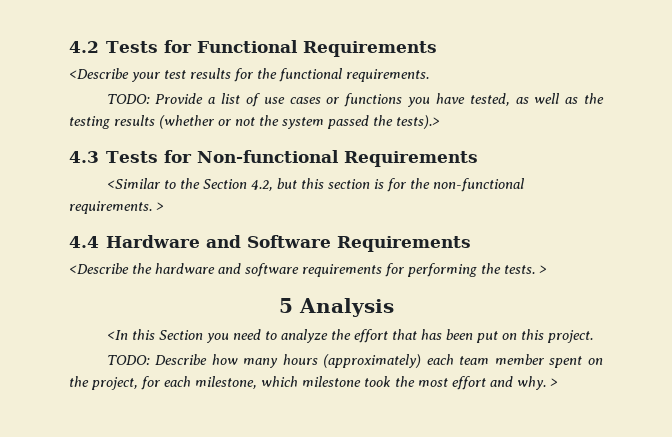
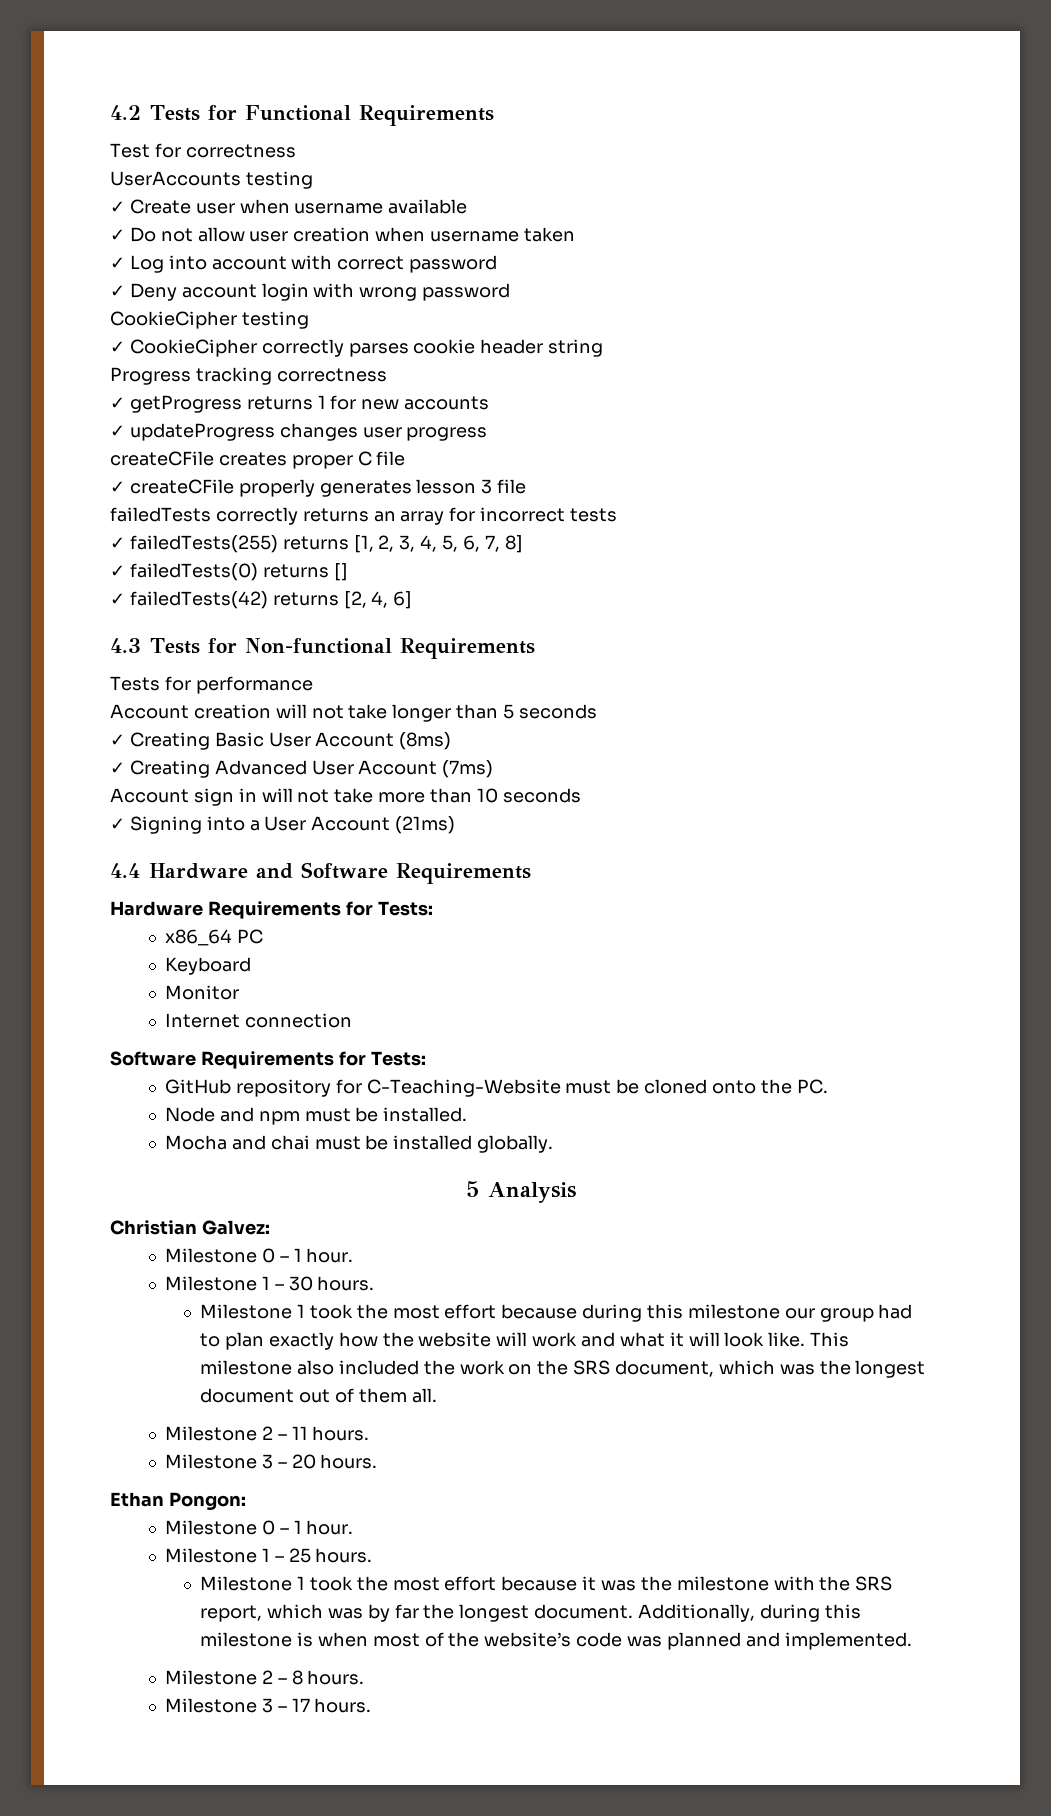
[69,68,429,82] [106,93,604,107] [69,115,440,129] <Describe your test results for the functional requirements. // TODO: Provide a list of use cases or functions you have tested, as well as the testing results (whether or not the system passed the tests).> -> [110,143,296,158] [110,171,313,189] [110,199,468,214] [110,227,575,242] [110,255,498,273] [110,283,511,301] [110,311,309,329] [110,339,604,357] [110,367,387,385] [110,395,490,413] [110,423,488,441] [110,451,406,469] [110,479,527,497] [110,507,618,525] [110,535,523,553] [110,563,348,581] [110,591,413,609] Test for correctness // UserAccounts testing // ✓ Create user when username available // ✓ Do not allow user creation when username taken // ✓ Log into account with correct password // ✓ Deny account login with wrong password // CookieCipher testing // ✓ CookieCipher correctly parses cookie header string // Progress tracking correctness // ✓ getProgress returns 1 for new accounts // ✓ updateProgress changes user progress // createCFile creates proper C file // ✓ createCFile properly generates lesson 3 file // failedTests correctly returns an array for incorrect tests // ✓ failedTests(255) returns [1, 2, 3, 4, 5, 6, 7, 8] // ✓ failedTests(0) returns [] // ✓ failedTests(42) returns [2, 4, 6]
[106,178,525,192] [69,201,164,214] <Similar to the Section 4.2, but this section is for the non-functional requirements. > -> [110,676,313,694] [110,704,597,722] [110,732,452,750] [110,760,494,778] [110,788,581,806] [110,816,456,834] Tests for performance // Account creation will not take longer than 5 seconds // ✓ Creating Basic User Account (8ms) // ✓ Creating Advanced User Account (7ms) // Account sign in will not take more than 10 seconds // ✓ Signing into a User Account (21ms)
[69,263,547,277] [278,298,394,317] [106,329,593,343] [106,354,604,368] [69,376,558,390] <Describe the hardware and software requirements for performing the tests. > // 5 Analysis // <In this Section you need to analyze the effort that has been put on this project. // TODO: Describe how many hours (approximately) each team member spent on the project, for each milestone, which milestone took the most effort and why. > -> [110,901,433,919] [164,929,263,946] [164,957,251,975] [164,985,239,1000] [164,1013,352,1028] [110,1051,426,1069] [164,1079,828,1097] [164,1107,468,1125] [164,1135,554,1153] [466,1181,576,1203] [110,1220,270,1235] [164,1248,354,1263] [164,1276,375,1291] [200,1304,913,1322] [200,1332,850,1350] [200,1360,926,1378] [200,1388,437,1403] [164,1426,370,1441] [164,1454,378,1469] [110,1492,246,1510] [164,1520,354,1535] [164,1548,373,1563] [200,1576,893,1591] [200,1604,861,1622] [200,1632,912,1650] [164,1670,365,1685] [164,1698,372,1713] Hardware Requirements for Tests: // x86_64 PC // Keyboard // Monitor // Internet connection // Software Requirements for Tests: // GitHub repository for C-Teaching-Website must be cloned onto the PC. // Node and npm must be installed. // Mocha and chai must be installed globally. // 5 Analysis // Christian Galvez: // Milestone 0 – 1 hour. // Milestone 1 – 30 hours. // Milestone 1 took the most effort because during this milestone our group had to plan exactly how the website will work and what it will look like. This milestone also included the work on the SRS document, which was the longest document out of them all. // Milestone 2 – 11 hours. // Milestone 3 – 20 hours. // Ethan Pongon: // Milestone 0 – 1 hour. // Milestone 1 – 25 hours. // Milestone 1 took the most effort because it was the milestone with the SRS report, which was by far the longest document. Additionally, during this milestone is when most of the website’s code was planned and implemented. // Milestone 2 – 8 hours. // Milestone 3 – 17 hours.

